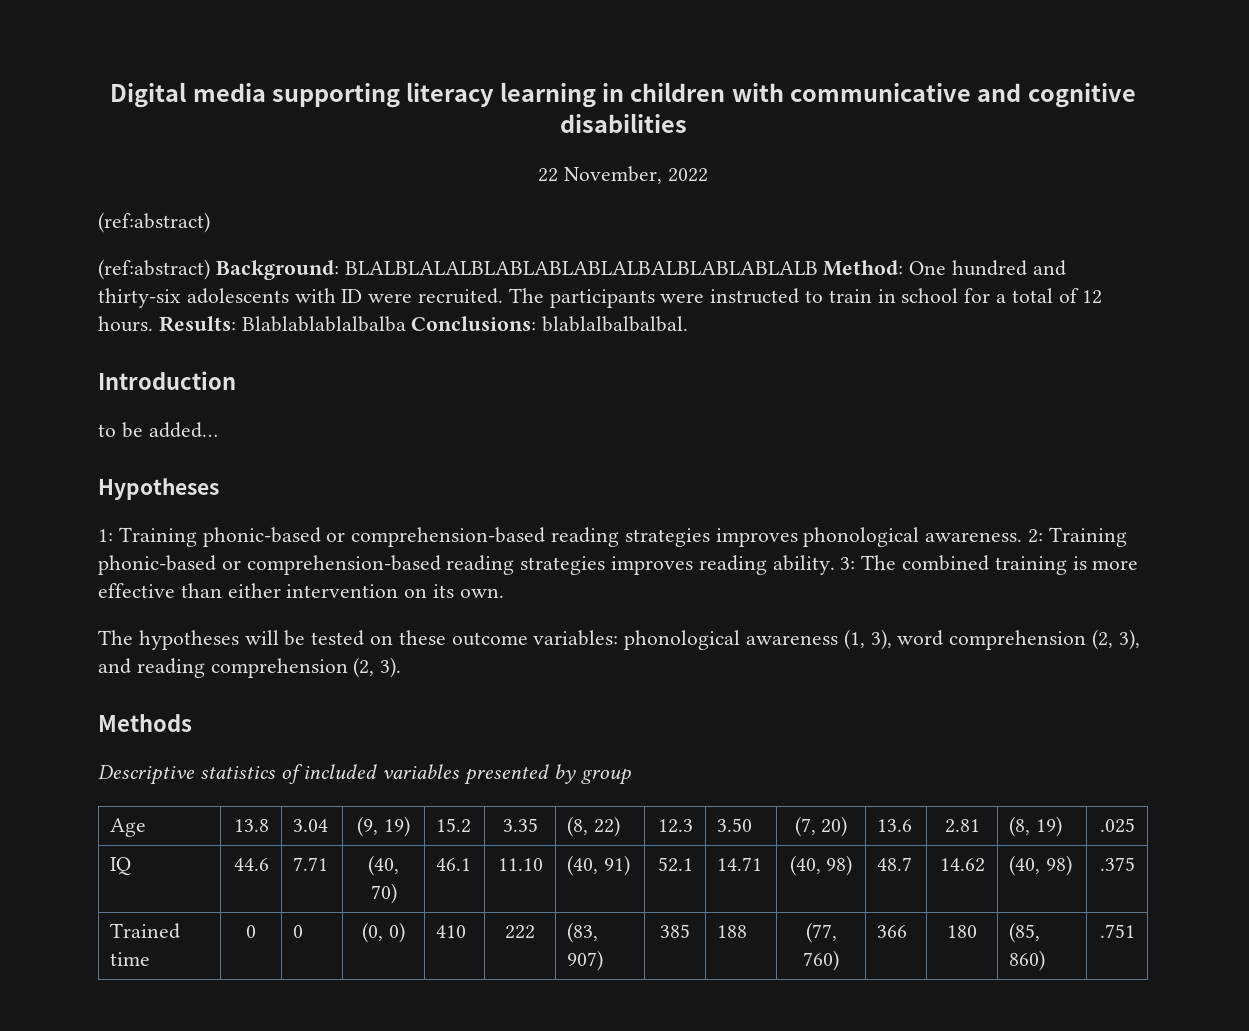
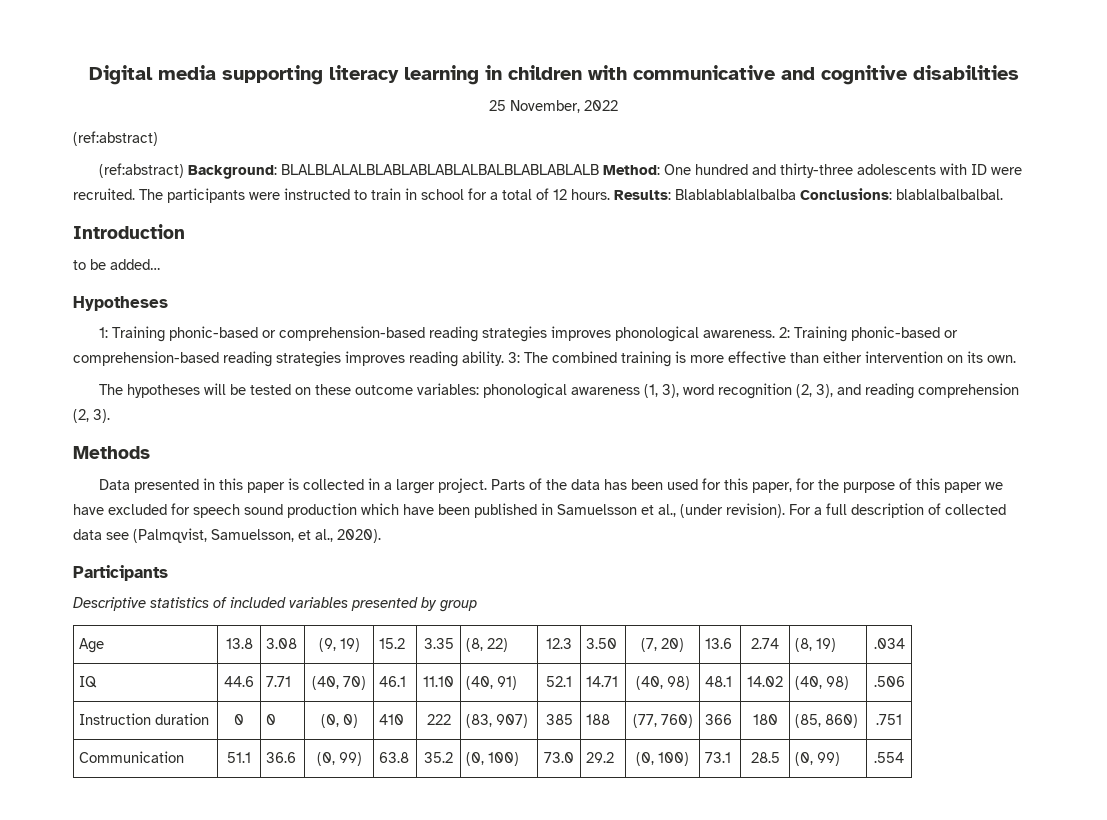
[538,168,559,182] 22 -> [489,100,506,111] 25
[98,288,181,308] thirty-six -> [779,163,853,178] thirty-three
[949,630,1087,650] comprehension -> [717,383,792,399] recognition
(192, 723) none -> [98,478,1003,494] [73,503,1006,518] [73,528,381,543] [73,565,168,581] // Data presented in this paper is collected in a larger project. Parts of the data has been used for this paper, for the purpose of this paper we have excluded for speech sound production which have been published in Samuelsson et al., (under revision). For a full description of collected data see (Palmqvist, Samuelsson, et al., 2020). // Participants
[293,819,329,832] 3.04 -> [266,638,298,649] 3.08
[944,819,980,833] 2.81 -> [751,638,779,649] 2.74
[1099,818,1135,833] .025 -> [873,638,905,649] .034
[877,857,913,871] [939,858,985,872] [1009,855,1073,876] [1099,857,1135,871] [110,923,181,939] [110,952,151,966] 48.7 | 14.62 | (40, 98) | .375 // Trained time -> [705,676,733,687] [747,676,783,687] [795,676,850,690] [873,676,905,687] [79,713,210,725] 48.1 | 14.02 | (40, 98) | .506 // Instruction duration
(1135, 931) none -> [79,751,185,763] [227,752,251,763] [266,752,297,763] [316,752,362,766] [379,752,410,763] [424,752,453,763] [466,752,520,766] [544,752,574,763] [586,752,615,763] [636,752,689,766] [705,752,732,763] [750,752,780,763] [795,752,841,766] [874,752,904,763] // Communication | 51.1 | 36.6 | (0, 99) | 63.8 | 35.2 | (0, 100) | 73.0 | 29.2 | (0, 100) | 73.1 | 28.5 | (0, 99) | .554

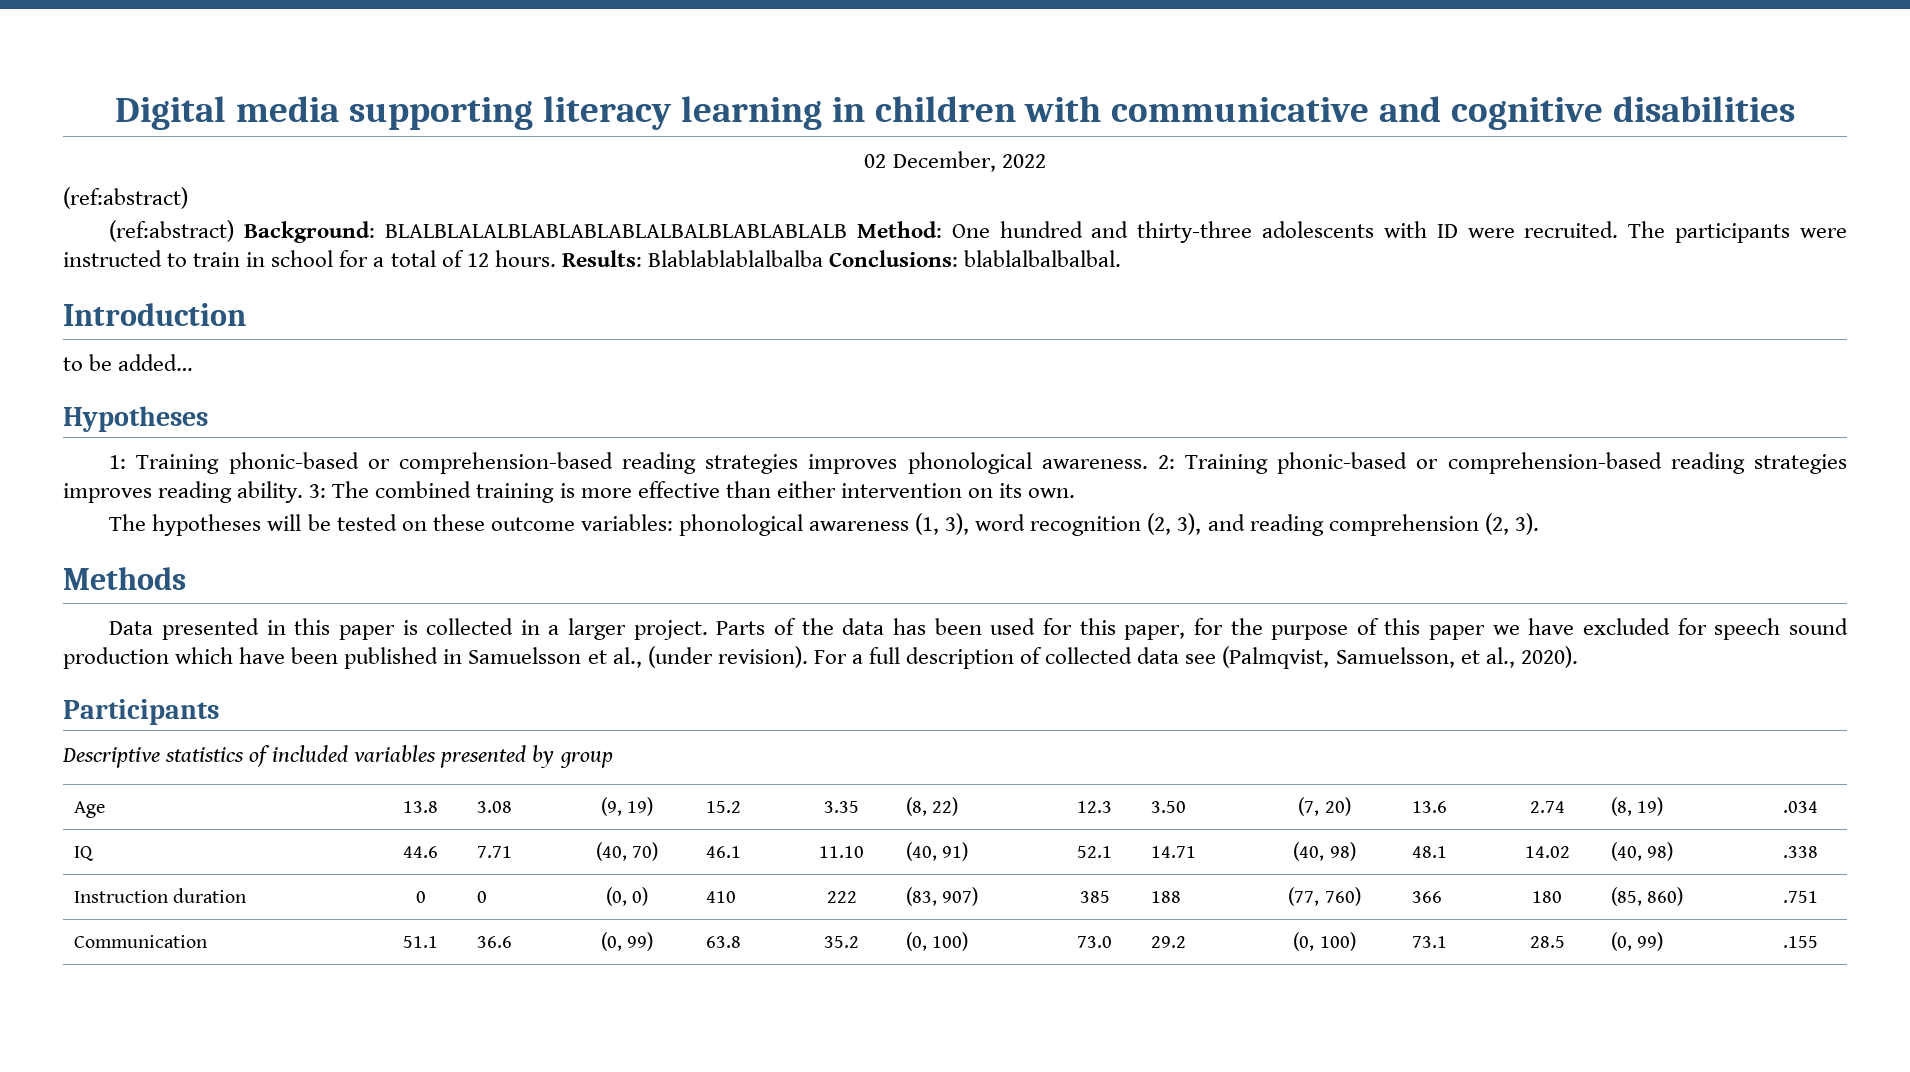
[489,100,580,113] 25 November, -> [864,151,996,172] 02 December,
[873,676,905,687] .506 -> [1783,846,1818,858] .338
[874,752,904,763] .554 -> [1783,936,1818,948] .155

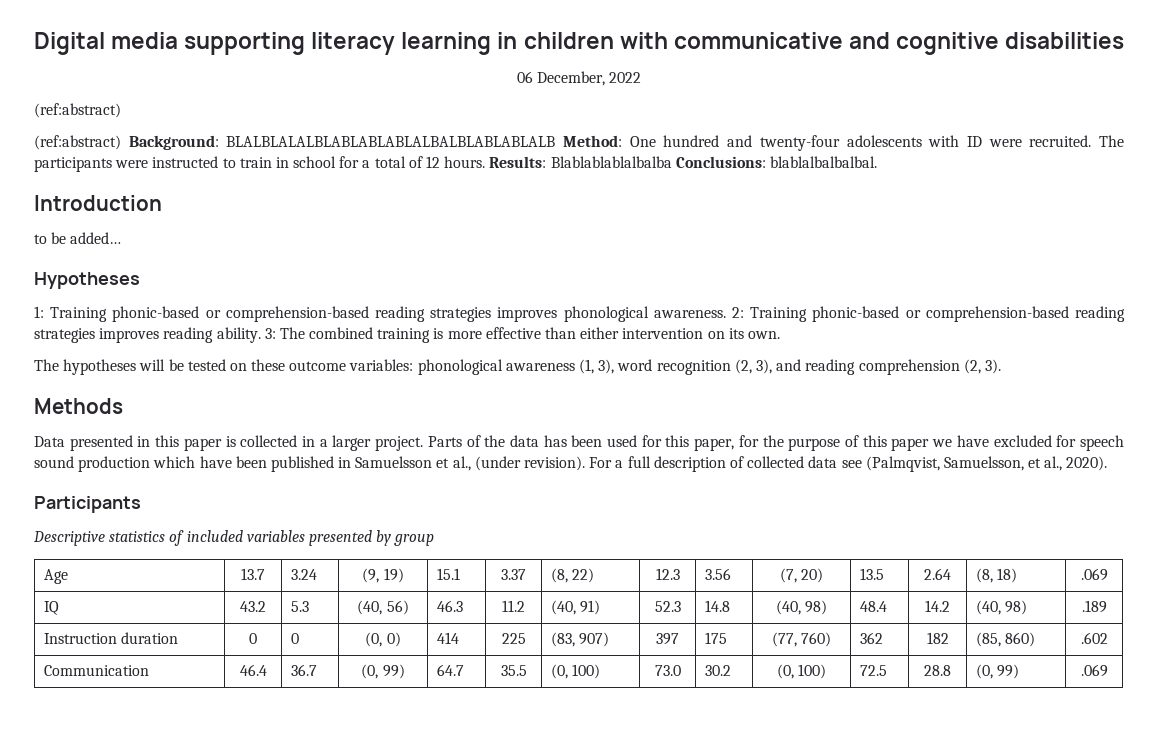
[864,154,887,168] 02 -> [516,71,533,83] 06
[1137,221,1253,243] thirty-three -> [759,135,840,151] twenty-four
[403,801,438,813] [477,801,513,813] 13.8 | 3.08 -> [241,568,265,580] [290,569,317,580] 13.7 | 3.24
[706,801,742,813] [824,801,859,813] 15.2 | 3.35 -> [436,568,460,580] [501,569,526,580] 15.1 | 3.37
[1151,801,1187,813] 3.50 -> [704,568,731,580] 3.56
[1412,801,1448,813] [1529,801,1565,813] [1611,797,1664,816] [1783,801,1818,813] 13.6 | 2.74 | (8, 19) | .034 -> [859,568,884,580] [924,568,951,580] [975,568,1017,583] [1080,568,1108,581] 13.5 | 2.64 | (8, 18) | .069
[403,846,438,858] [477,846,513,858] [595,842,659,861] [706,846,742,858] [819,846,864,858] 44.6 | 7.71 | (40, 70) | 46.1 | 11.10 -> [240,601,266,612] [290,601,309,612] [357,600,409,615] [436,600,463,612] [502,600,525,612] 43.2 | 5.3 | (40, 56) | 46.3 | 11.2
[1077,846,1112,858] [1151,846,1197,858] [1293,842,1356,861] [1412,846,1448,858] [1524,846,1570,858] [1611,842,1674,861] [1783,846,1818,858] 52.1 | 14.71 | (40, 98) | 48.1 | 14.02 | (40, 98) | .338 -> [654,601,681,612] [704,600,730,612] [775,600,828,615] [859,601,887,612] [925,600,950,612] [975,600,1027,615] [1081,600,1107,613] 52.3 | 14.8 | (40, 98) | 48.4 | 14.2 | (40, 98) | .189
[706,891,737,903] [826,891,857,903] 410 | 222 -> [436,632,459,644] [501,633,526,644] 414 | 225
[1079,891,1110,903] [1151,891,1182,903] 385 | 188 -> [656,633,679,645] [704,632,727,644] 397 | 175
[1412,891,1443,903] [1532,891,1562,903] 366 | 180 -> [859,632,883,644] [926,632,949,644] 362 | 182
[1783,891,1818,903] .751 -> [1080,632,1108,644] .602
[403,936,438,948] [477,936,513,948] [600,932,654,951] [706,936,742,948] [824,936,859,948] 51.1 | 36.6 | (0, 99) | 63.8 | 35.2 -> [239,664,267,676] [290,664,317,676] [361,664,405,679] [436,664,464,676] [500,665,527,676] 46.4 | 36.7 | (0, 99) | 64.7 | 35.5
[1151,936,1187,948] [1293,932,1356,951] [1412,936,1448,948] [1529,936,1565,948] [1611,932,1664,951] [1783,936,1818,948] 29.2 | (0, 100) | 73.1 | 28.5 | (0, 99) | .155 -> [704,665,731,676] [776,664,827,679] [859,665,887,676] [924,665,951,676] [975,664,1019,679] [1080,664,1108,677] 30.2 | (0, 100) | 72.5 | 28.8 | (0, 99) | .069

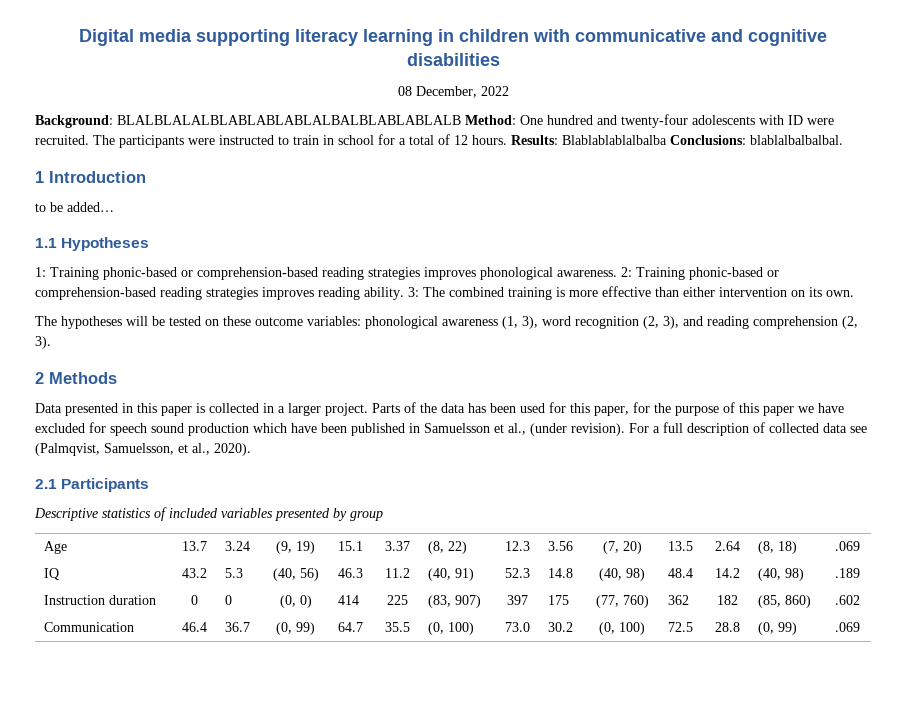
[516,71,533,83] 06 -> [397,86,412,96] 08
[34,103,121,118] [34,135,121,150] (ref:abstract) // (ref:abstract) -> (509, 91) none
(877, 162) none -> [35,171,44,183] 1
(122, 238) none -> [35,238,57,248] 1.1
(1001, 366) none -> [35,372,44,384] 2
(1108, 463) none -> [35,479,57,489] 2.1

